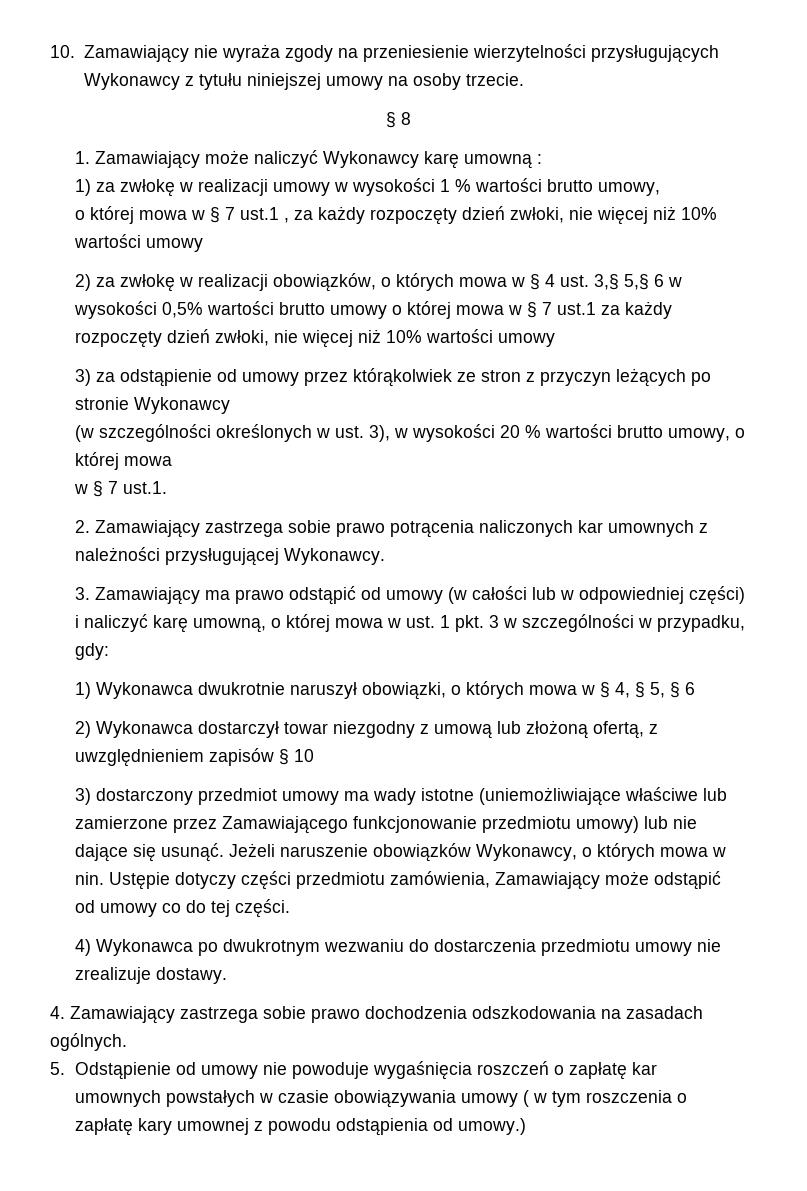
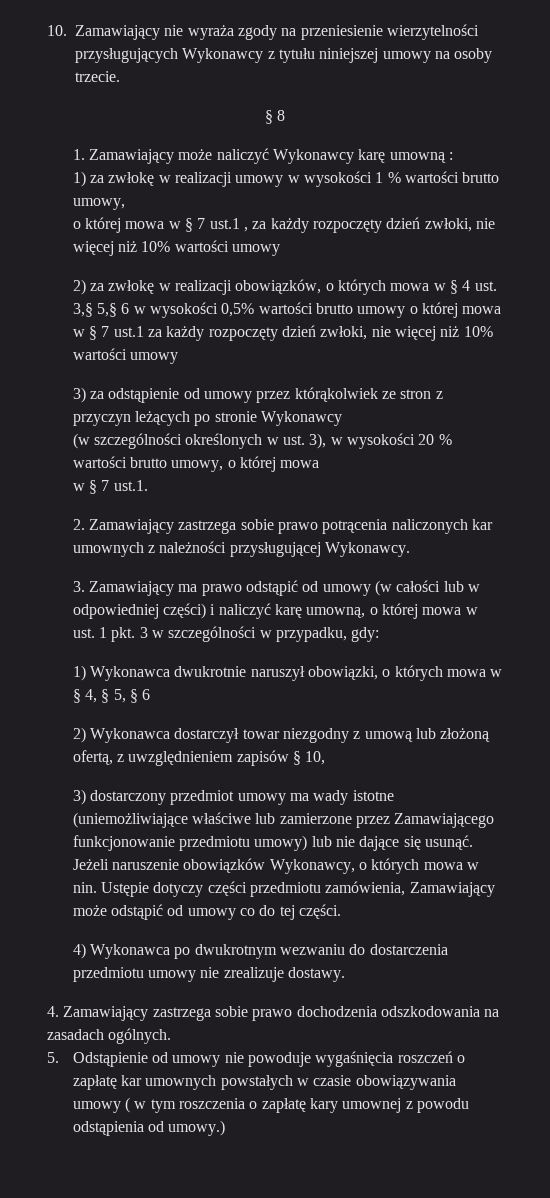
[294,749,315,762] 10 -> [305,751,326,765] 10,

